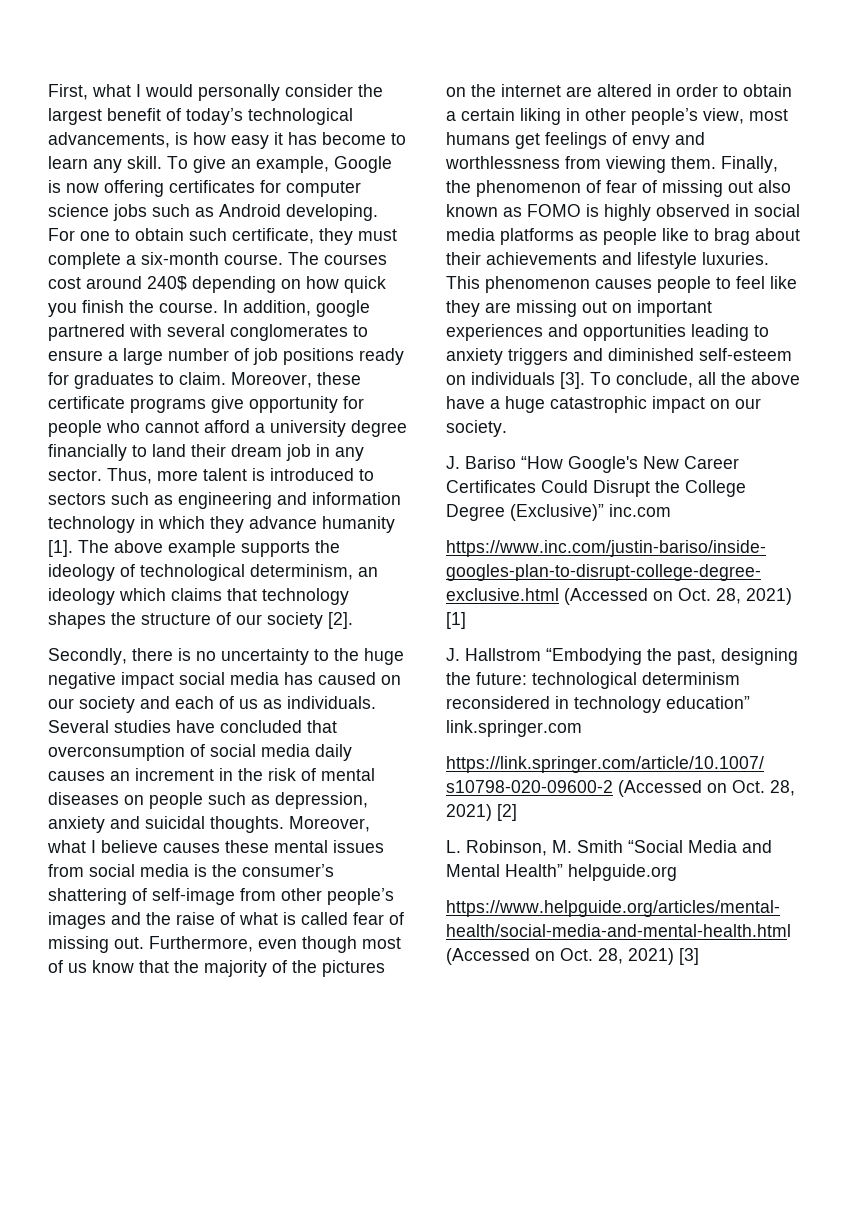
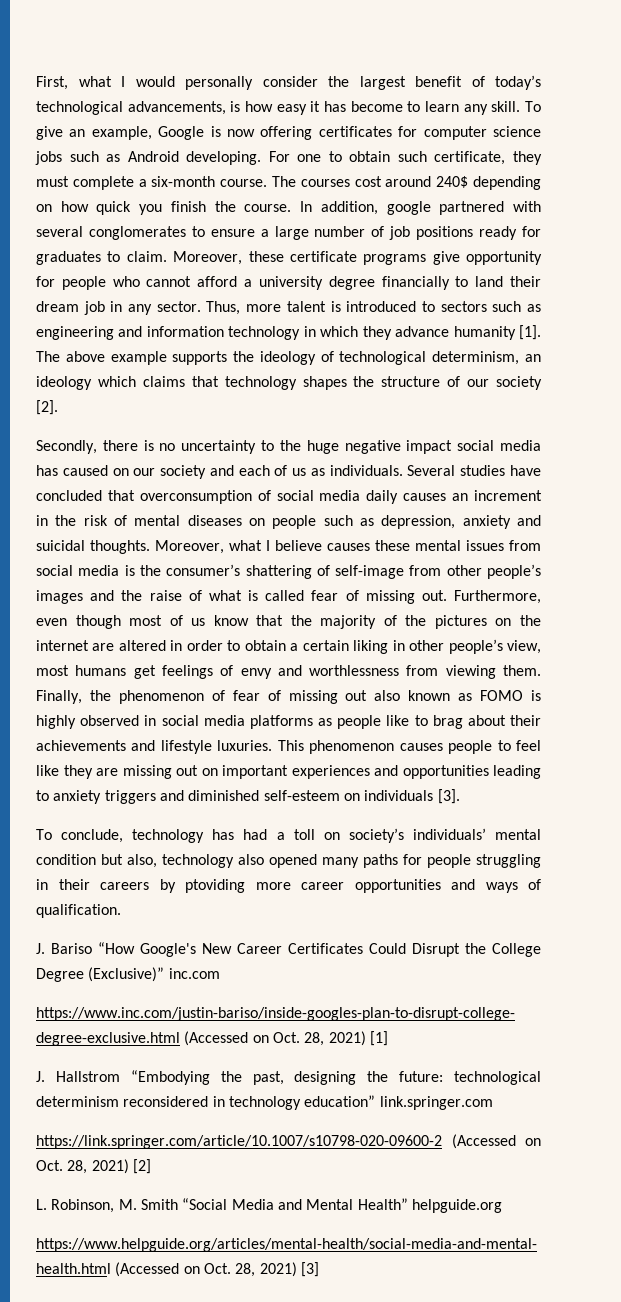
(585, 380) none -> (460, 796) //
[698,372,800,385] [446,396,761,413] [446,420,507,437] all the above have a huge catastrophic impact on our society. -> [132,828,541,843] [36,854,541,868] [36,879,541,893] [36,904,121,918] technology has had a toll on society’s individuals’ mental condition but also, technology also opened many paths for people struggling in their careers by ptoviding more career opportunities and ways of qualification.

